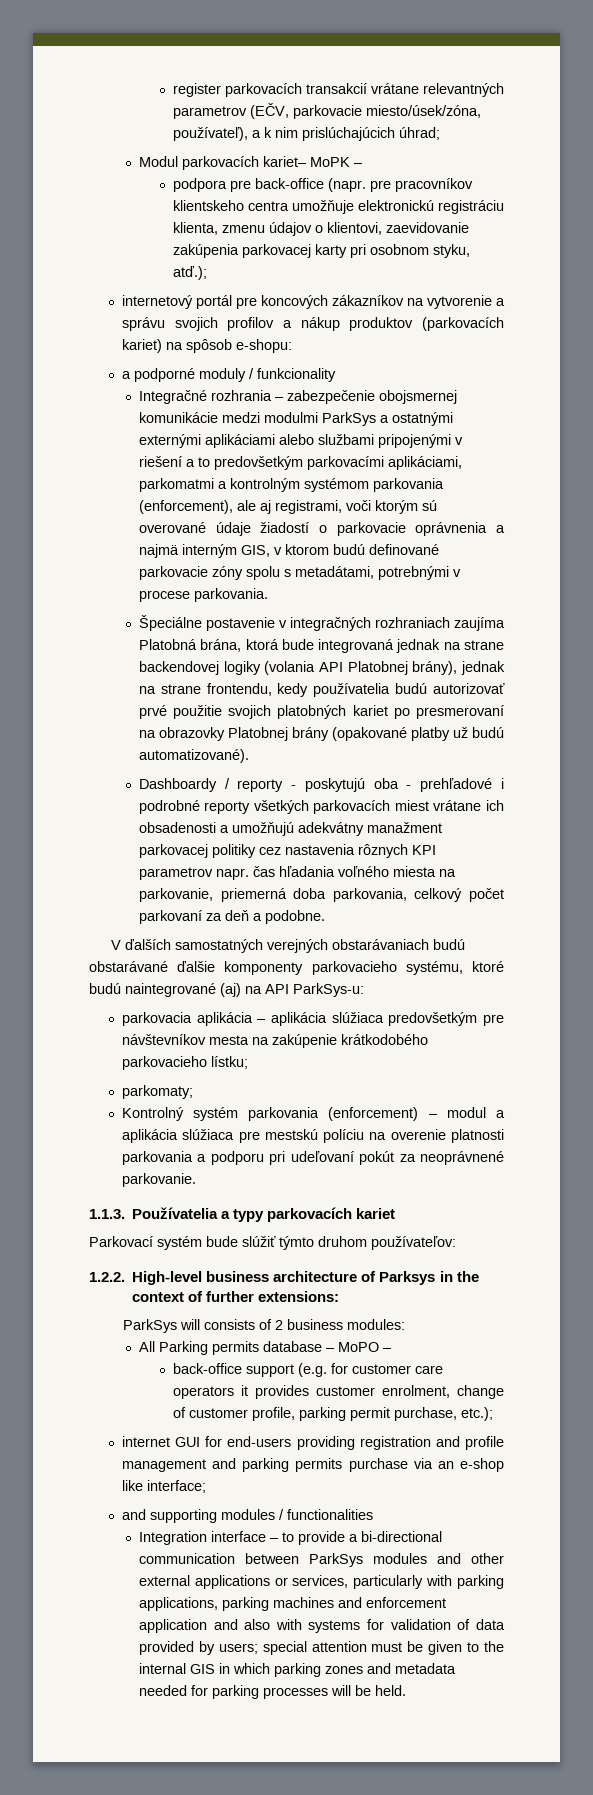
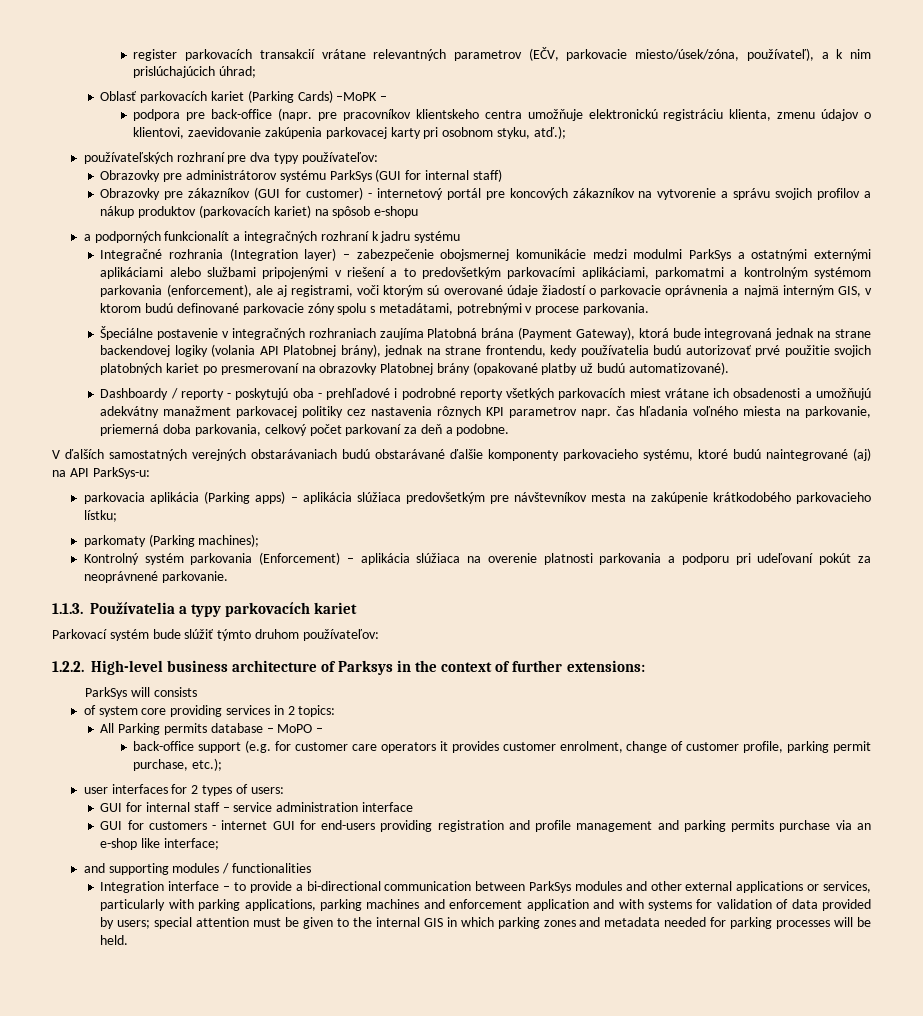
[138,156,350,170] Modul parkovacích kariet– MoPK -> [100,90,378,103] Oblasť parkovacích kariet (Parking Cards) –MoPK
(207, 273) none -> [83,152,378,164] [100,169,502,182] [100,187,372,200] používateľských rozhraní pre dva typy používateľov: // Obrazovky pre administrátorov systému ParkSys (GUI for internal staff) // Obrazovky pre zákazníkov (GUI for customer) -
[235,339,292,353] [121,368,336,382] e-shopu: // a podporné moduly / funkcionality -> [374,206,419,218] [83,231,461,243] e-shopu // a podporných funkcionalít a integračných rozhraní k jadru systému
(272, 395) none -> [229,248,337,261] (Integration layer)
[200,639,242,652] brána, -> [481,327,635,340] brána (Payment Gateway),
(253, 1019) none -> [204,491,286,504] (Parking apps)
[121,1085,193,1099] parkomaty; -> [83,534,260,547] parkomaty (Parking machines);
[328,1107,506,1121] [121,1129,365,1143] (enforcement) – modul a aplikácia slúžiaca pre mestskú políciu -> [259,552,461,565] (Enforcement) – aplikácia slúžiaca
[258,1319,405,1330] of 2 business modules: -> [83,705,336,717] // of system core providing services in 2 topics:
(493, 1414) none -> [83,784,284,796] [100,802,413,812] [100,820,217,830] user interfaces for 2 types of users: // GUI for internal staff – service administration interface // GUI for customers -
[244,1619,271,1630] also -> (615, 904) none

